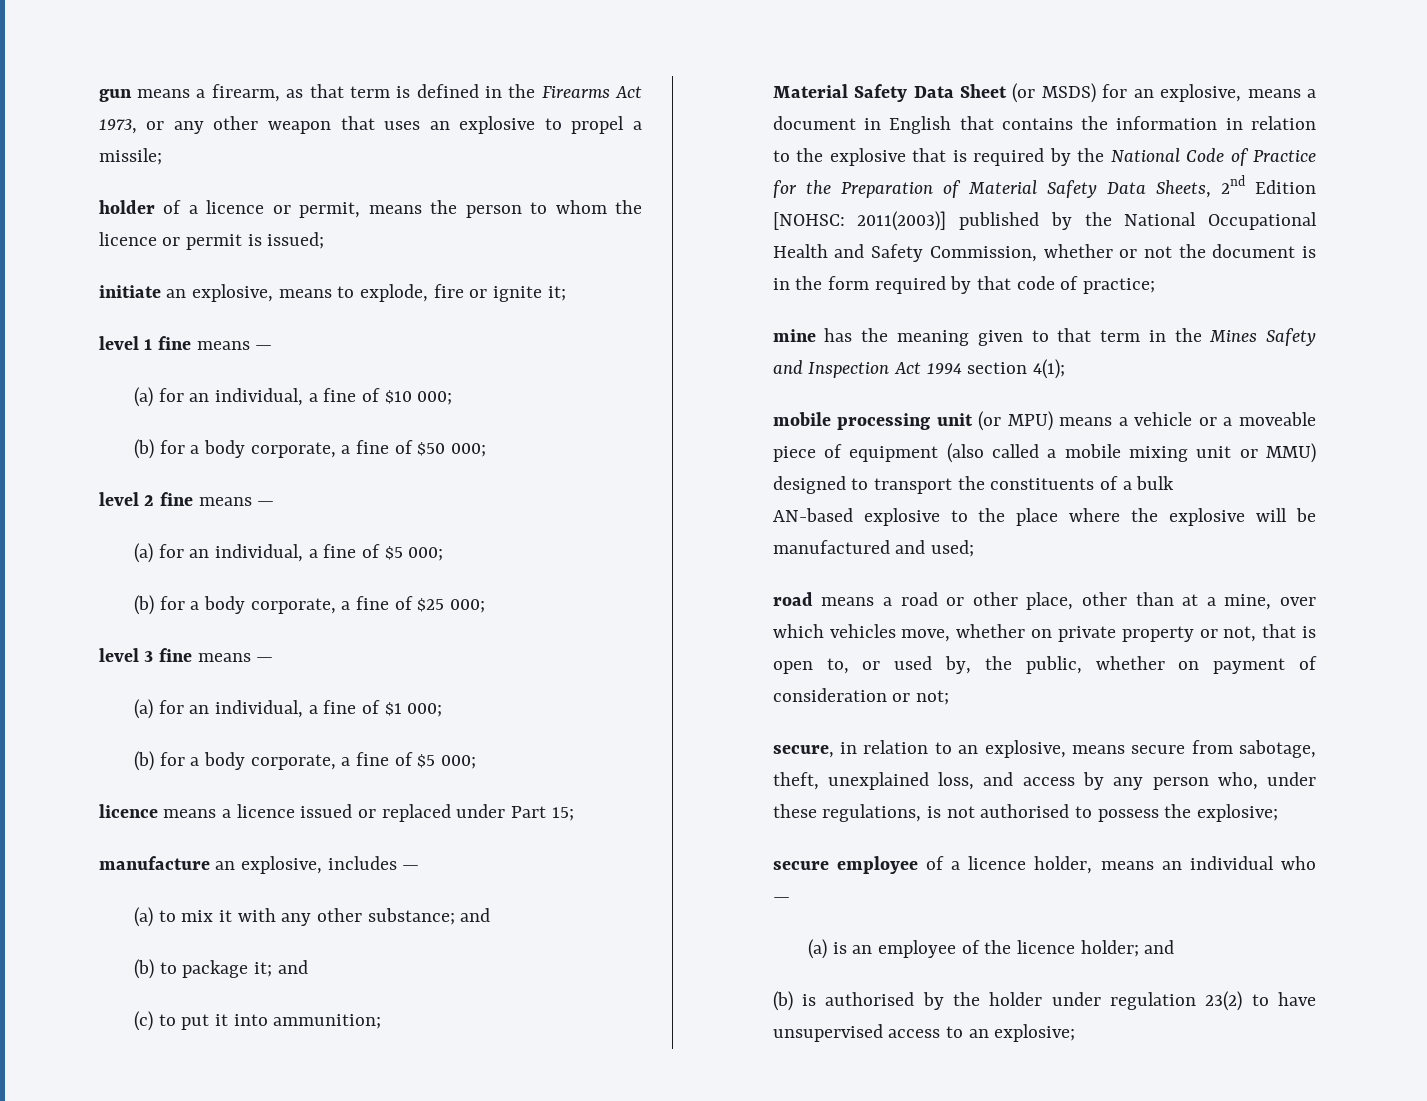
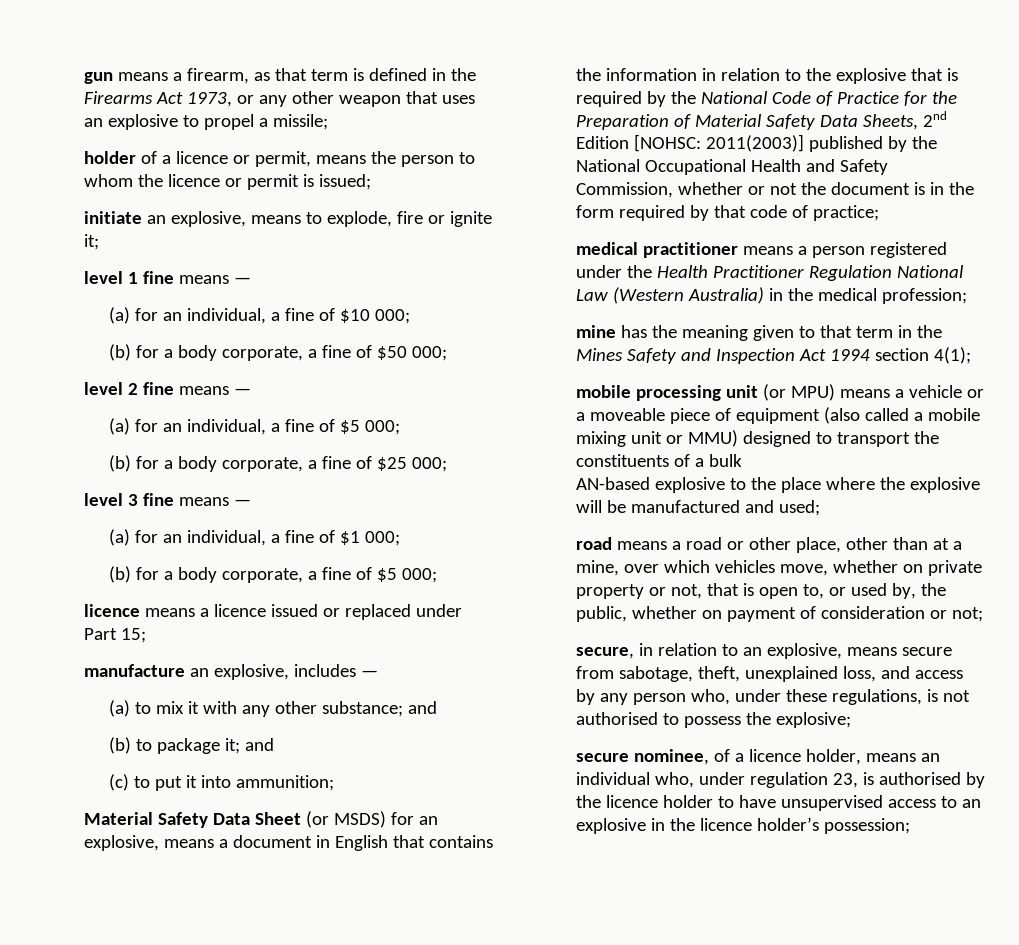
(1156, 286) none -> [576,242,948,258] [576,265,965,281] [576,287,967,304] // medical practitioner means a person registered under the Health Practitioner Regulation National Law (Western Australia) in the medical profession;
[836,856,918,874] employee -> [634,749,710,765] nominee,
[1281,856,1316,870] [772,897,790,902] [808,939,1175,959] [772,991,1243,1011] who — // (a) is an employee of the licence holder; and // (b) is authorised by the holder under regulation 23(2) -> [655,772,985,788] [576,795,714,808] who, under regulation 23, is authorised by the licence holder
[994,1024,1076,1042] explosive; -> [576,817,911,834] explosive in the licence holder’s possession;

